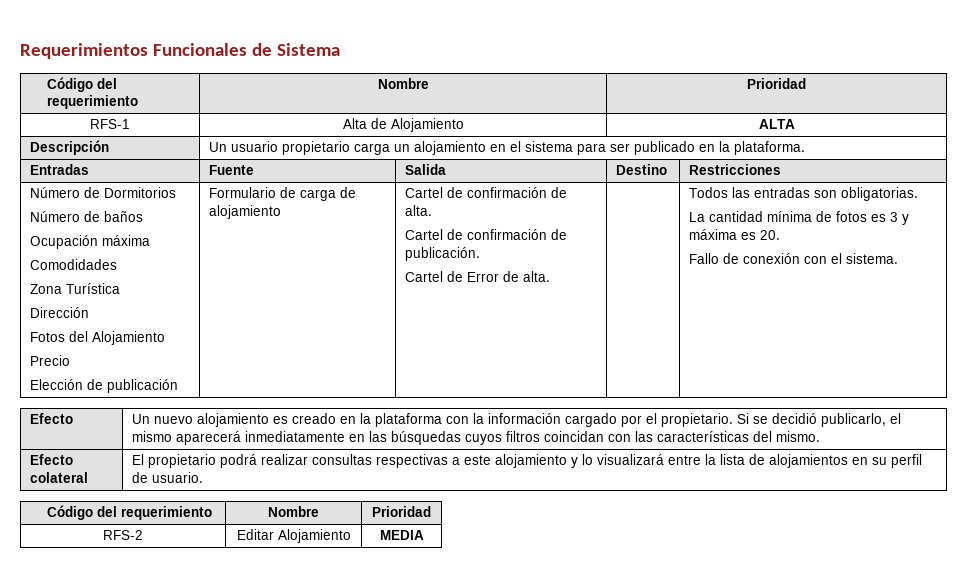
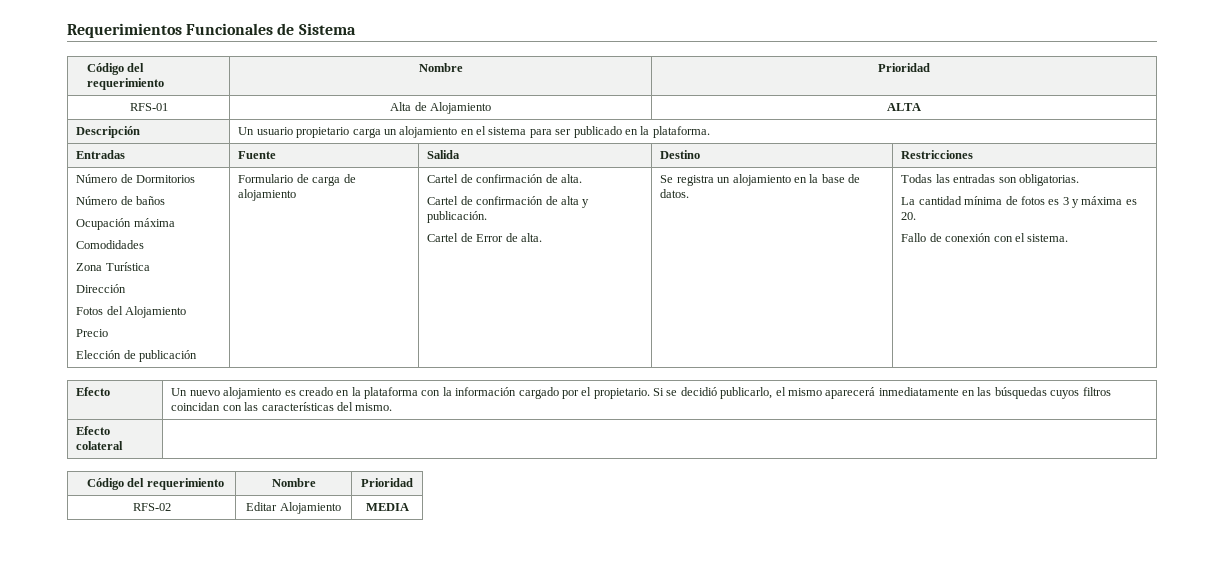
[90,119,130,129] RFS-1 -> [129,103,168,111] RFS-01
(568, 234) none -> [560,196,590,208] alta y
[689,187,729,198] | Todos -> [660,174,861,186] [660,189,690,198] [901,174,933,183] Se registra un alojamiento en la base de datos. | Todas
[132,454,923,468] [132,472,204,483] [47,505,213,520] [268,506,319,517] [371,506,431,517] [103,530,143,540] El propietario podrá realizar consultas respectivas a este alojamiento y lo visualizará entre la lista de alojamientos en su perfil de usuario. // Código del requerimiento | Nombre | Prioridad // RFS-2 -> [86,478,224,490] [271,478,316,487] [361,478,413,487] [132,503,171,511] // Código del requerimiento | Nombre | Prioridad // RFS-02

